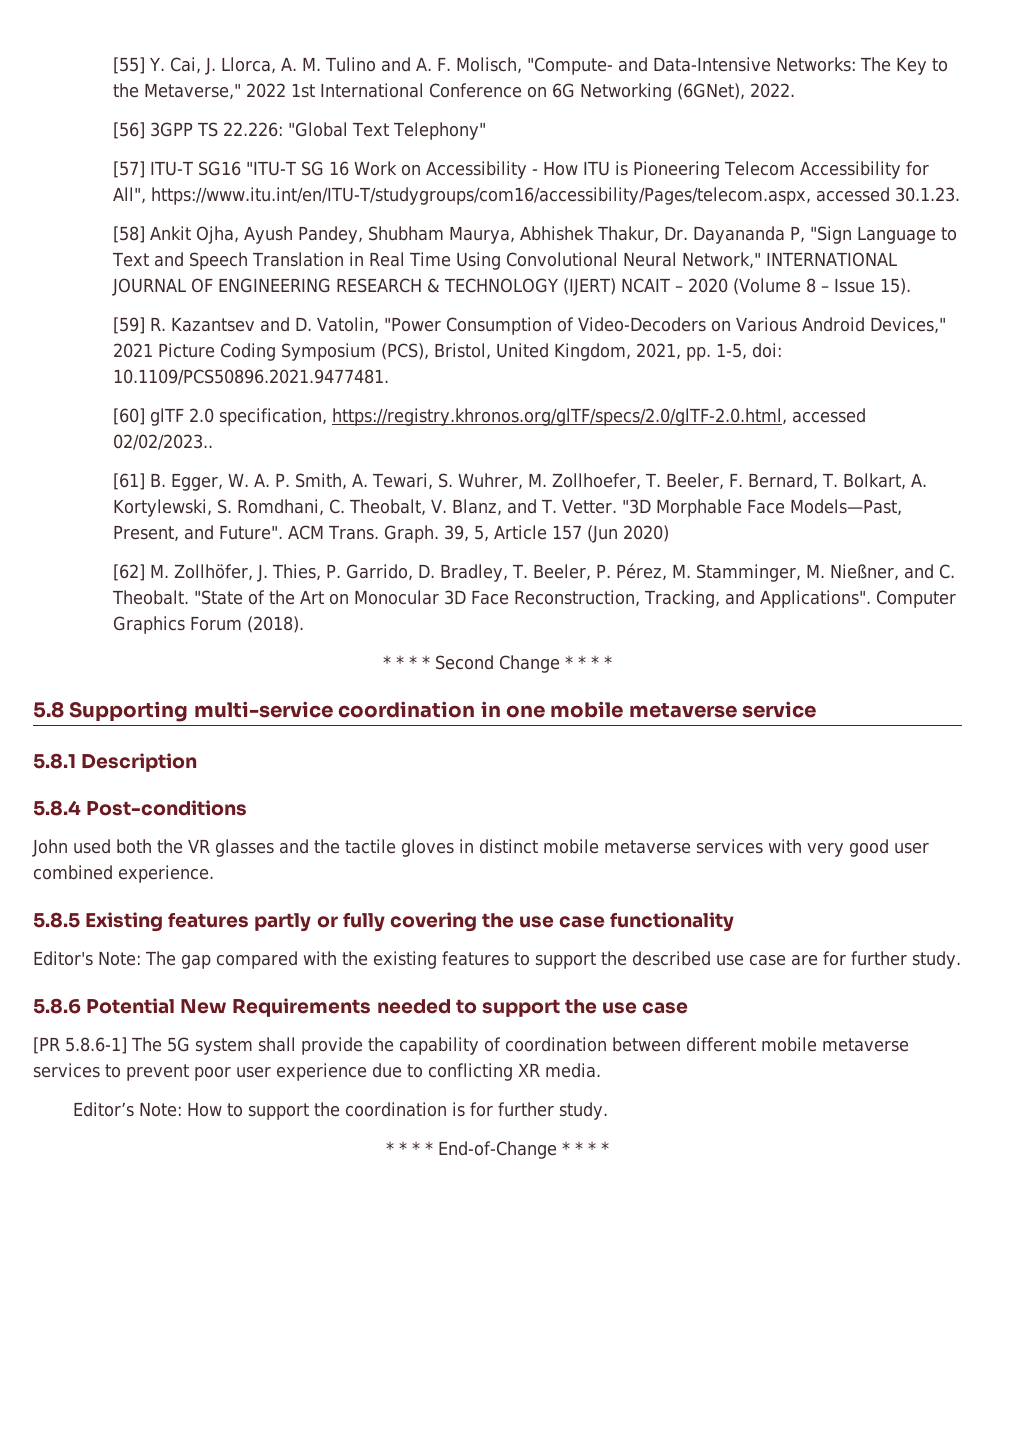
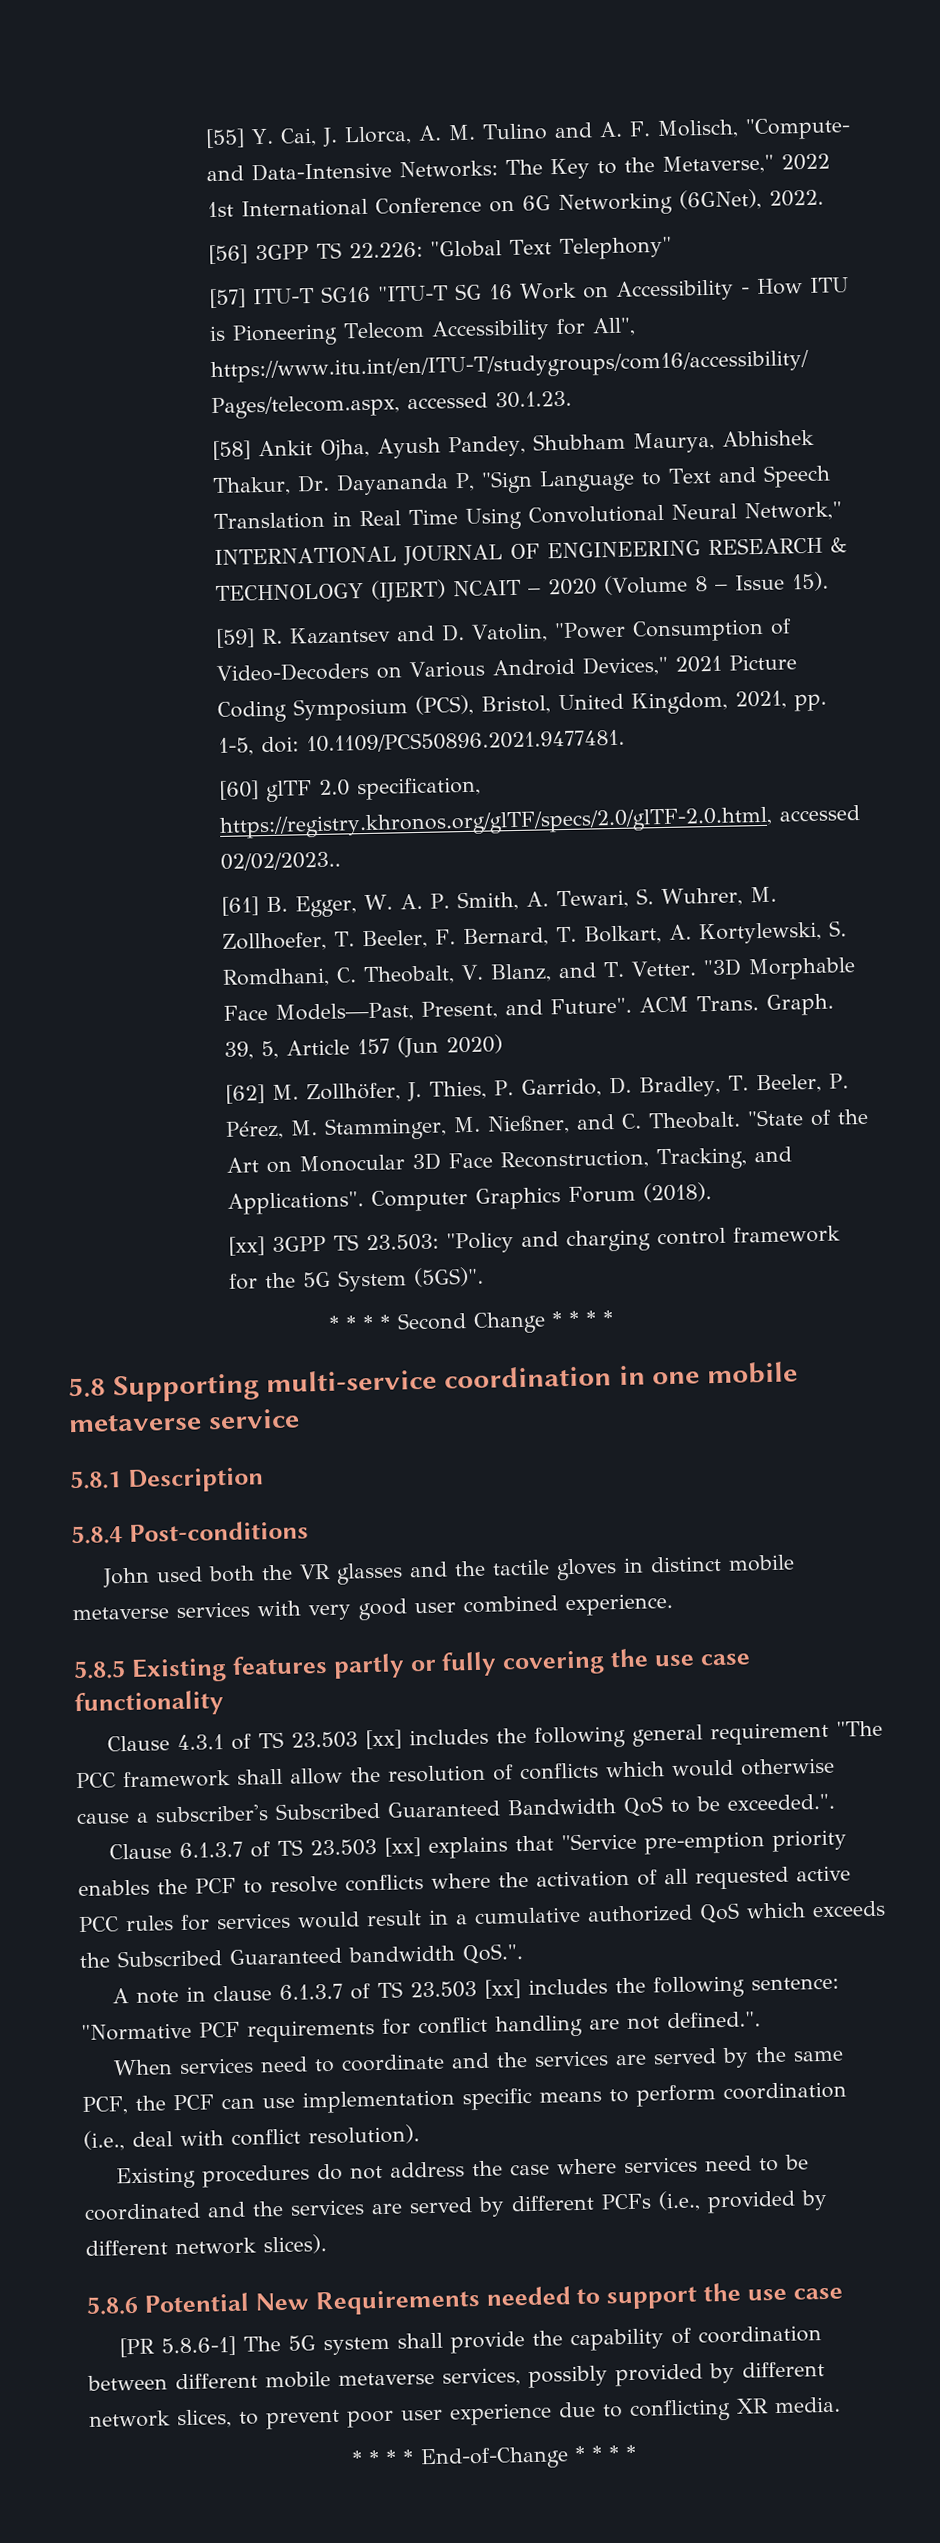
(305, 624) none -> [228,1225,842,1256] [228,1266,485,1292] // [xx] 3GPP TS 23.503: "Policy and charging control framework for the 5G System (5GS)".
[33,951,961,969] Editor's Note: The gap compared with the existing features to support the described use case are for further study. -> [107,1720,884,1752] [76,1757,835,1789] [76,1793,835,1825] [109,1829,848,1860] [78,1865,851,1897] [78,1900,886,1933] [79,1943,524,1969] [112,1975,840,2004] [81,2011,761,2043] [113,2046,845,2076] [82,2081,847,2116] [83,2124,420,2152] [116,2154,810,2190] [84,2189,828,2221] [85,2234,327,2256] Clause 4.3.1 of TS 23.503 [xx] includes the following general requirement "The PCC framework shall allow the resolution of conflicts which would otherwise cause a subscriber's Subscribed Guaranteed Bandwidth QoS to be exceeded.". // Clause 6.1.3.7 of TS 23.503 [xx] explains that "Service pre-emption priority enables the PCF to resolve conflicts where the activation of all requested active PCC rules for services would result in a cumulative authorized QoS which exceeds the Subscribed Guaranteed bandwidth QoS.". // A note in clause 6.1.3.7 of TS 23.503 [xx] includes the following sentence: "Normative PCF requirements for conflict handling are not defined.". // When services need to coordinate and the services are served by the same PCF, the PCF can use implementation specific means to perform coordination (i.e., deal with conflict resolution). // Existing procedures do not address the case where services need to be coordinated and the services are served by different PCFs (i.e., provided by different network slices).
[33,1063,100,1078] services -> [442,2361,825,2389] [89,2409,232,2429] services, possibly provided by different network slices,
[73,1102,609,1120] // Editor’s Note: How to support the coordination is for further study. -> (841, 2405) none

